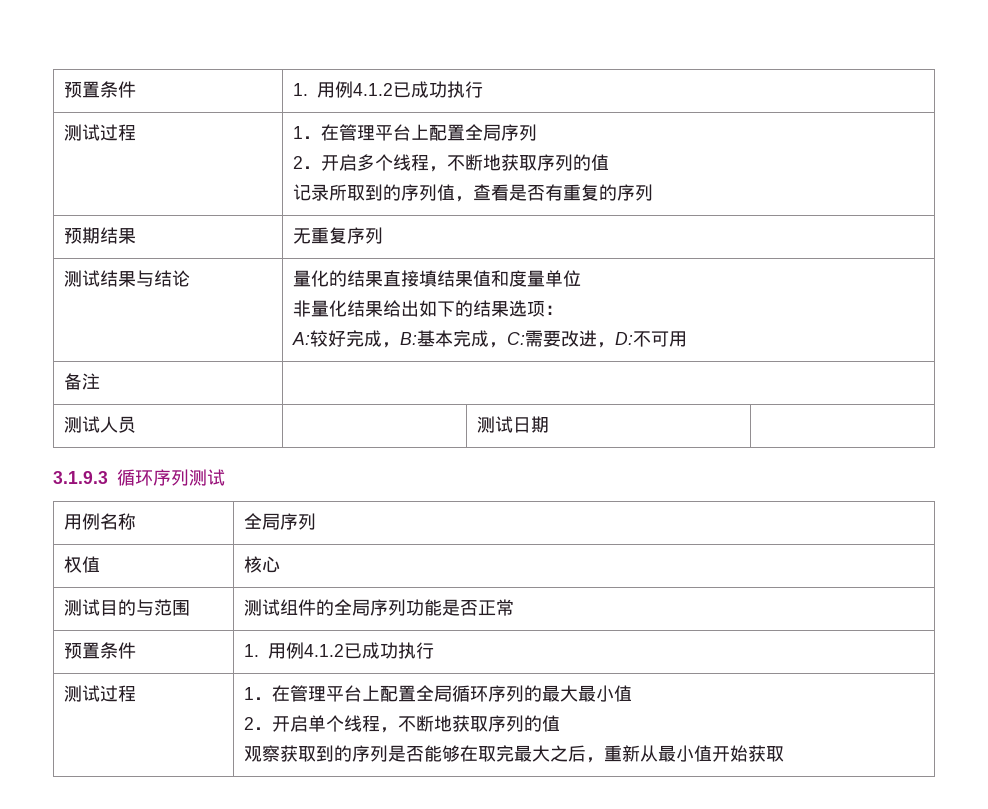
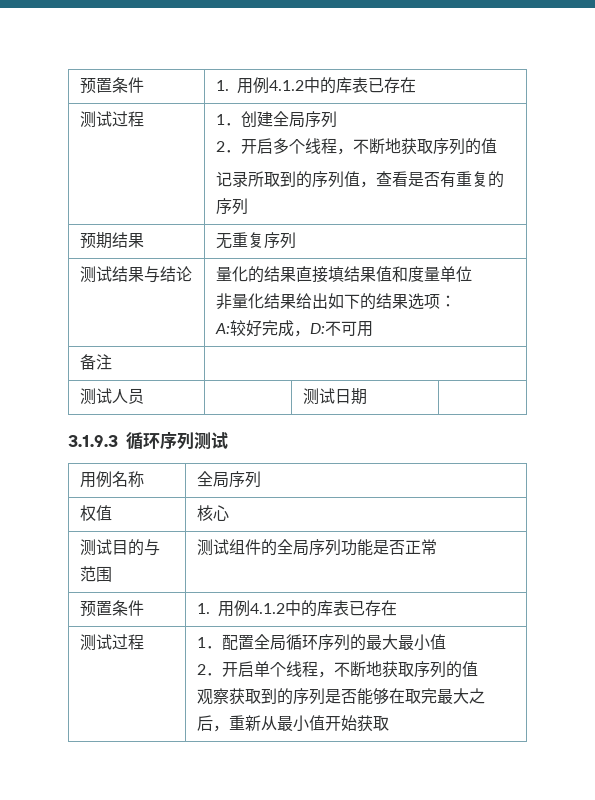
[64,81,137,98] [293,81,484,98] [64,124,137,141] [293,124,466,141] 预置条件 | 1.用例4.1.2已成功执行 // 测试过程 | 1．在管理平台上配置 -> [80,77,145,94] [216,77,417,94] [80,111,145,128] [216,111,274,128] 预置条件 | 1.用例4.1.2中的库表已存在 // 测试过程 | 1．创建
[400,330,616,348] B:基本完成，C:需要改进， -> (311, 333) none
[344,642,435,659] [64,685,137,702] [244,685,381,702] 已成功执行 // 测试过程 | 1．在管理平台上 -> [285,600,398,617] [80,634,145,651] [197,637,223,649] 中的库表已存在 // 测试过程 | 1．

